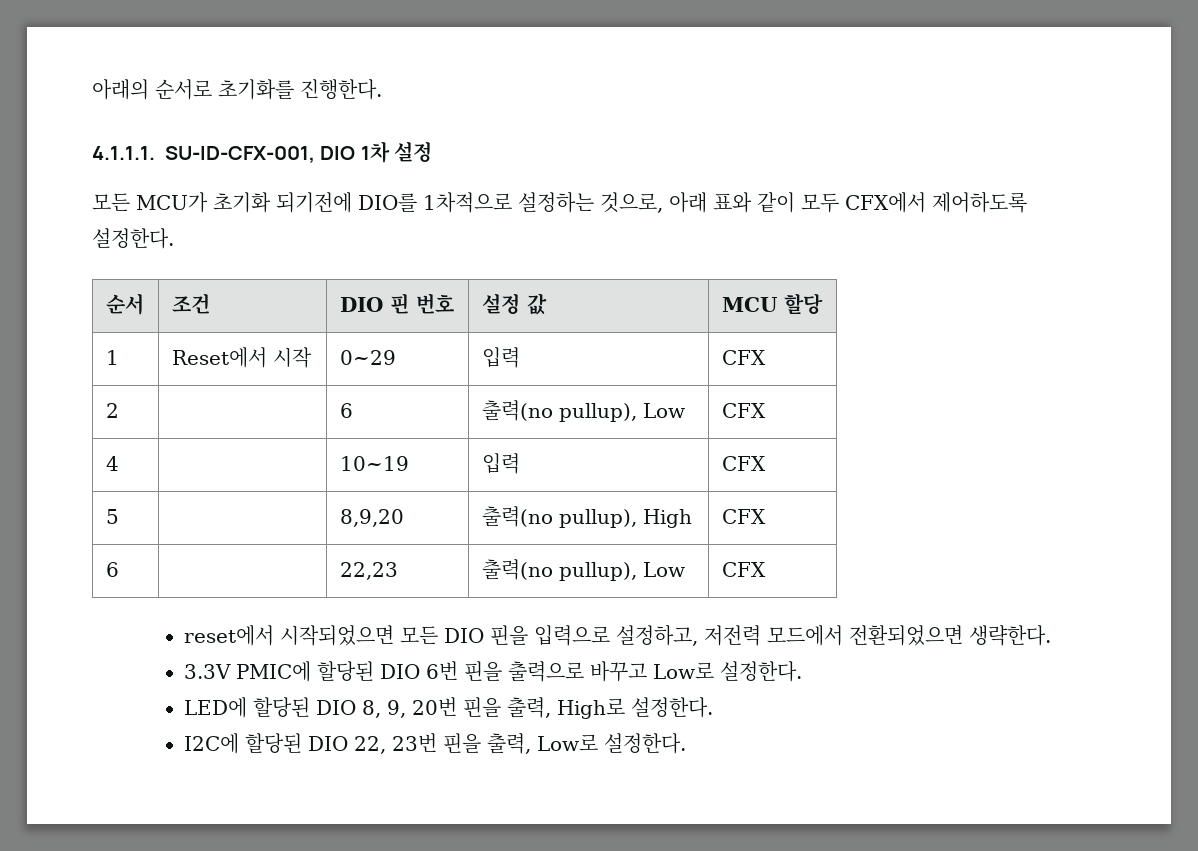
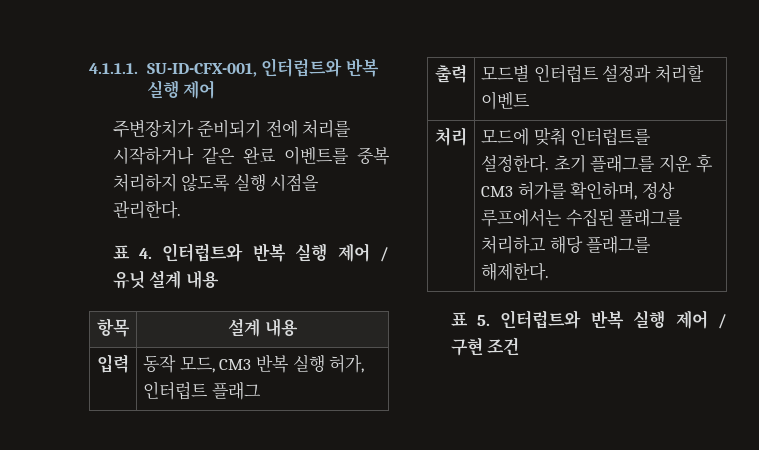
[92,79,382,100] [92,141,433,163] [92,192,1027,213] [92,228,174,249] [105,293,144,315] [171,293,210,314] [339,293,454,314] [481,293,547,315] [721,293,823,314] [105,350,119,365] [171,347,312,368] [339,350,396,365] [481,347,520,368] [721,350,766,365] [105,403,119,418] [339,403,353,418] [481,400,685,422] [721,403,766,418] [105,456,119,471] [339,456,409,471] [481,453,520,474] [721,456,766,471] [105,509,119,524] [339,509,404,527] [481,506,692,528] [721,509,766,524] [105,562,119,577] [339,562,398,580] [481,559,685,581] [721,562,766,577] [184,625,1052,646] [184,661,803,682] [184,697,714,719] [184,733,687,754] 아래의 순서로 초기화를 진행한다. // 4.1.1.1. SU-ID-CFX-001, DIO 1차 설정 // 모든 MCU가 초기화 되기전에 DIO를 1차적으로 설정하는 것으로, 아래 표와 같이 모두 CFX에서 제어하도록 설정한다. // 순서 | 조건 | DIO 핀 번호 | 설정 값 | MCU 할당 // 1 | Reset에서 시작 | 0~29 | 입력 | CFX // 2 | | 6 | 출력(no pullup), Low | CFX // 4 | | 10~19 | 입력 | CFX // 5 | | 8,9,20 | 출력(no pullup), High | CFX // 6 | | 22,23 | 출력(no pullup), Low | CFX // reset에서 시작되었으면 모든 DIO 핀을 입력으로 설정하고, 저전력 모드에서 전환되었으면 생략한다. // 3.3V PMIC에 할당된 DIO 6번 핀을 출력으로 바꾸고 Low로 설정한다. // LED에 할당된 DIO 8, 9, 20번 핀을 출력, High로 설정한다. // I2C에 할당된 DIO 22, 23번 핀을 출력, Low로 설정한다. -> [89,58,379,77] [146,80,216,99] [112,119,352,138] [112,146,390,165] [112,173,320,192] [112,200,181,219] [112,243,389,262] [112,270,219,289] [97,318,130,337] [228,318,298,337] [97,354,129,373] [143,354,365,373] [143,381,261,400] [435,64,467,83] [481,64,704,83] [481,91,531,110] [435,127,467,146] [481,127,652,146] [481,154,713,173] [481,181,675,200] [481,208,684,227] [481,235,652,254] [481,262,550,281] [450,310,727,329] [450,337,520,356] 4.1.1.1. SU-ID-CFX-001, 인터럽트와 반복 실행 제어 // 주변장치가 준비되기 전에 처리를 시작하거나 같은 완료 이벤트를 중복 처리하지 않도록 실행 시점을 관리한다. // 표 4. 인터럽트와 반복 실행 제어 / 유닛 설계 내용 // 항목 | 설계 내용 // 입력 | 동작 모드, CM3 반복 실행 허가, 인터럽트 플래그 // 출력 | 모드별 인터럽트 설정과 처리할 이벤트 // 처리 | 모드에 맞춰 인터럽트를 설정한다. 초기 플래그를 지운 후 CM3 허가를 확인하며, 정상 루프에서는 수집된 플래그를 처리하고 해당 플래그를 해제한다. // 표 5. 인터럽트와 반복 실행 제어 / 구현 조건

